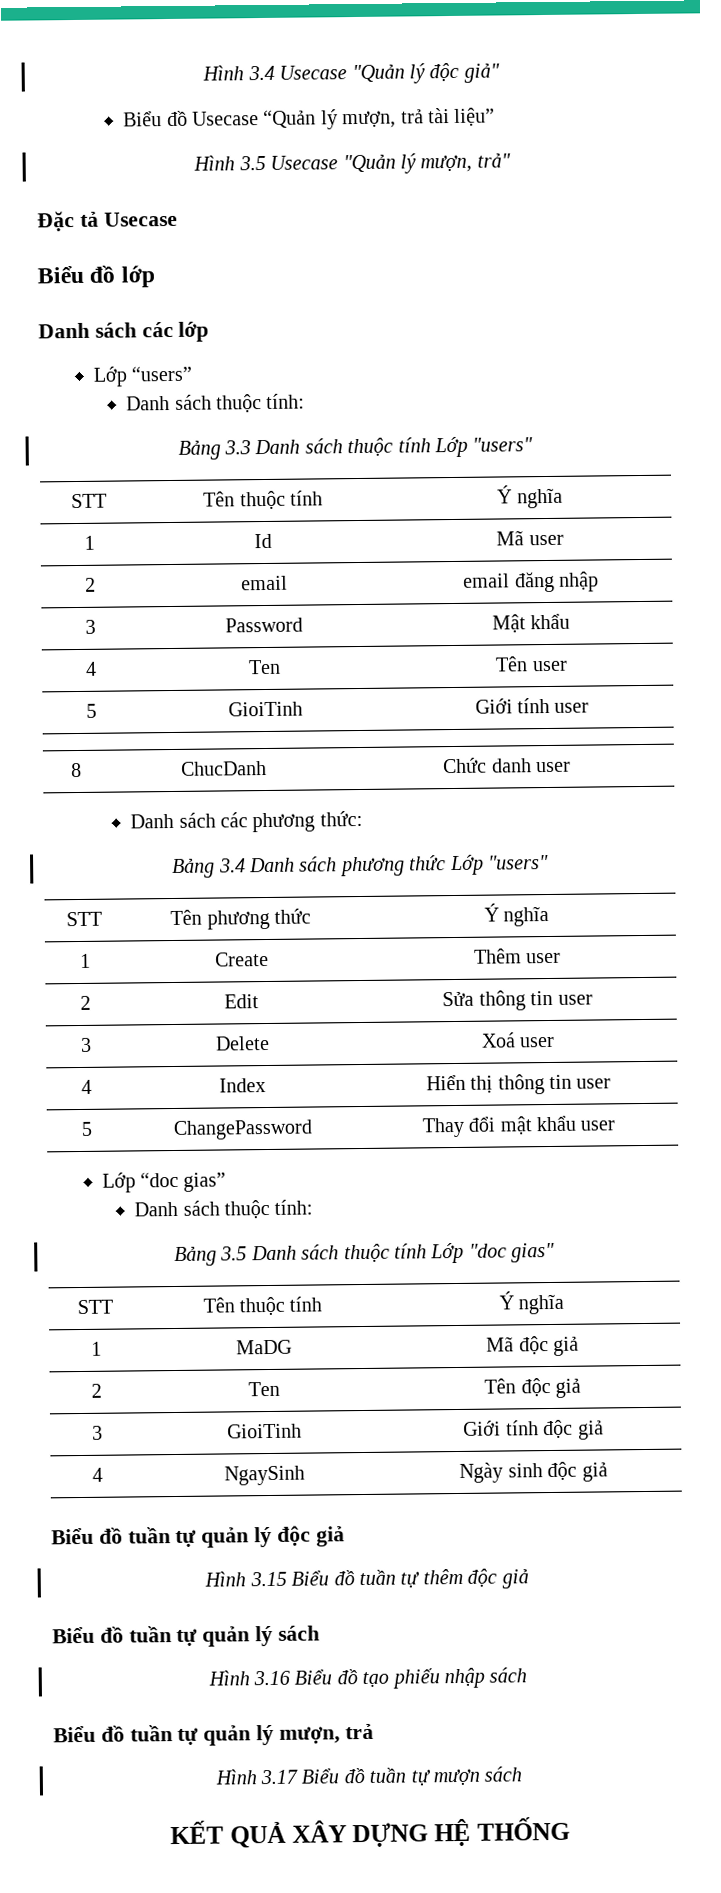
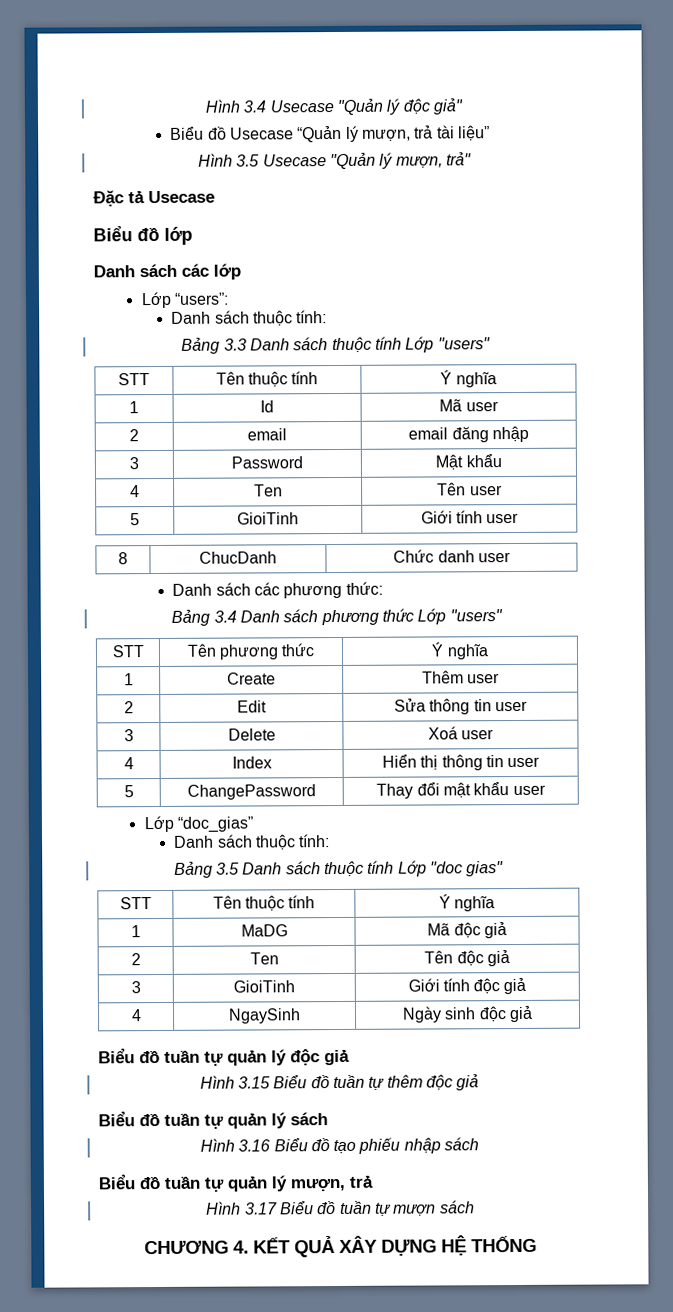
[131,365,193,382] “users” -> [173,292,229,305] “users”:
[140,1171,227,1192] “doc gias” -> [176,816,253,833] “doc_gias”
(523, 1774) none -> [144,1240,249,1255] CHƯƠNG 4.

